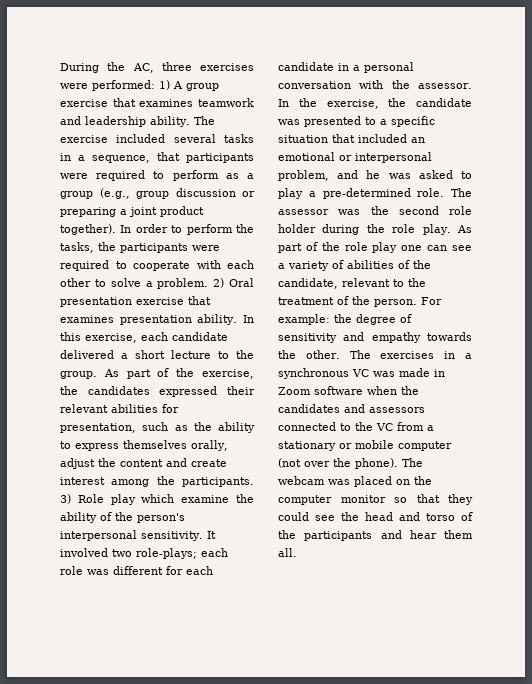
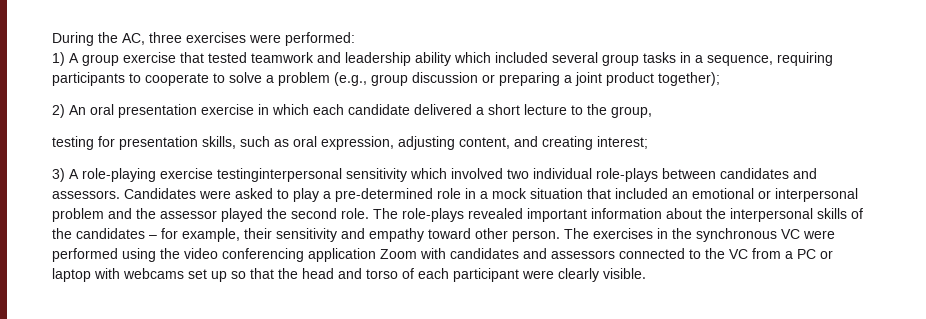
(155, 85) none -> (355, 39) //
[139,99,194,107] examines -> [208,52,247,63] tested
[150,116,215,127] [60,135,108,143] ability. The exercise -> [415,52,491,66] ability which
(216, 138) none -> [602,54,639,66] group
[157,152,254,163] [60,170,254,181] [60,191,93,199] that participants were required to perform as a group -> [777,52,833,66] [52,72,330,86] requiring participants to cooperate to solve a problem
[60,224,255,235] [60,242,220,253] [60,260,254,271] [60,278,254,289] [60,296,211,307] [60,314,254,325] [60,332,137,343] together). In order to perform the tasks, the participants were required to cooperate with each other to solve a problem. 2) Oral presentation exercise that examines presentation ability. In this exercise, -> [658,72,720,86] [52,104,309,118] together); // 2) An oral presentation exercise in which
[60,368,254,379] [60,386,255,397] [60,404,179,413] [60,422,255,433] [60,440,228,451] [60,458,227,469] [60,476,254,487] [60,494,254,505] [60,512,185,523] [60,530,216,541] [60,548,228,559] [60,566,213,575] [278,62,414,73] [278,80,473,89] [278,98,472,109] [278,116,435,127] group. As part of the exercise, the candidates expressed their relevant abilities for presentation, such as the ability to express themselves orally, adjust the content and create interest among the participants. 3) Role play which examine the ability of the person's interpersonal sensitivity. It involved two role-plays; each role was different for each candidate in a personal conversation with the assessor. In the exercise, the candidate was presented to a specific -> [611,106,652,118] [52,136,648,150] [52,168,817,182] [52,188,527,202] group, // testing for presentation skills, such as oral expression, adjusting content, and creating interest; // 3) A role-playing exercise testinginterpersonal sensitivity which involved two individual role-plays between candidates and assessors. Candidates were asked to play a pre-determined role in a mock
[278,170,472,181] [278,188,472,199] [278,206,472,215] [278,224,472,235] [278,242,472,253] [278,260,431,271] [278,278,426,289] [278,296,442,307] [278,314,412,325] [278,332,472,343] [278,350,340,359] problem, and he was asked to play a pre-determined role. The assessor was the second role holder during the role play. As part of the role play one can see a variety of abilities of the candidate, relevant to the treatment of the person. For example: the degree of sensitivity and empathy towards the other. -> [52,208,863,222] [52,228,560,242] problem and the assessor played the second role. The role-plays revealed important information about the interpersonal skills of the candidates – for example, their sensitivity and empathy toward other person.
[465,353,472,359] a -> [672,228,692,239] the
[373,368,445,377] [278,386,419,395] was made in Zoom software when the -> [803,230,835,239] [52,248,446,262] were performed using the video conferencing application Zoom with
[278,440,452,451] [278,458,423,469] [278,476,432,487] [278,494,473,505] [278,512,335,521] stationary or mobile computer (not over the phone). The webcam was placed on the computer monitor so that they could see -> [797,249,833,259] [52,268,274,282] PC or laptop with webcams set up so that
[278,530,473,541] [278,548,297,557] the participants and hear them all. -> [418,268,646,282] each participant were clearly visible.

